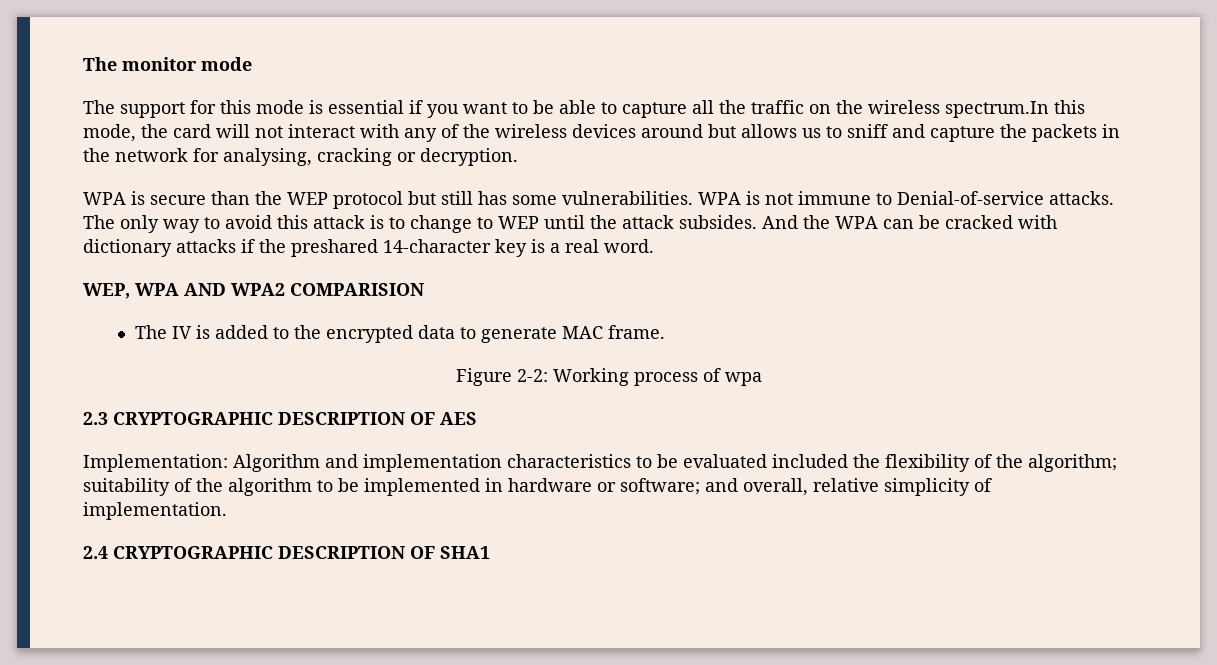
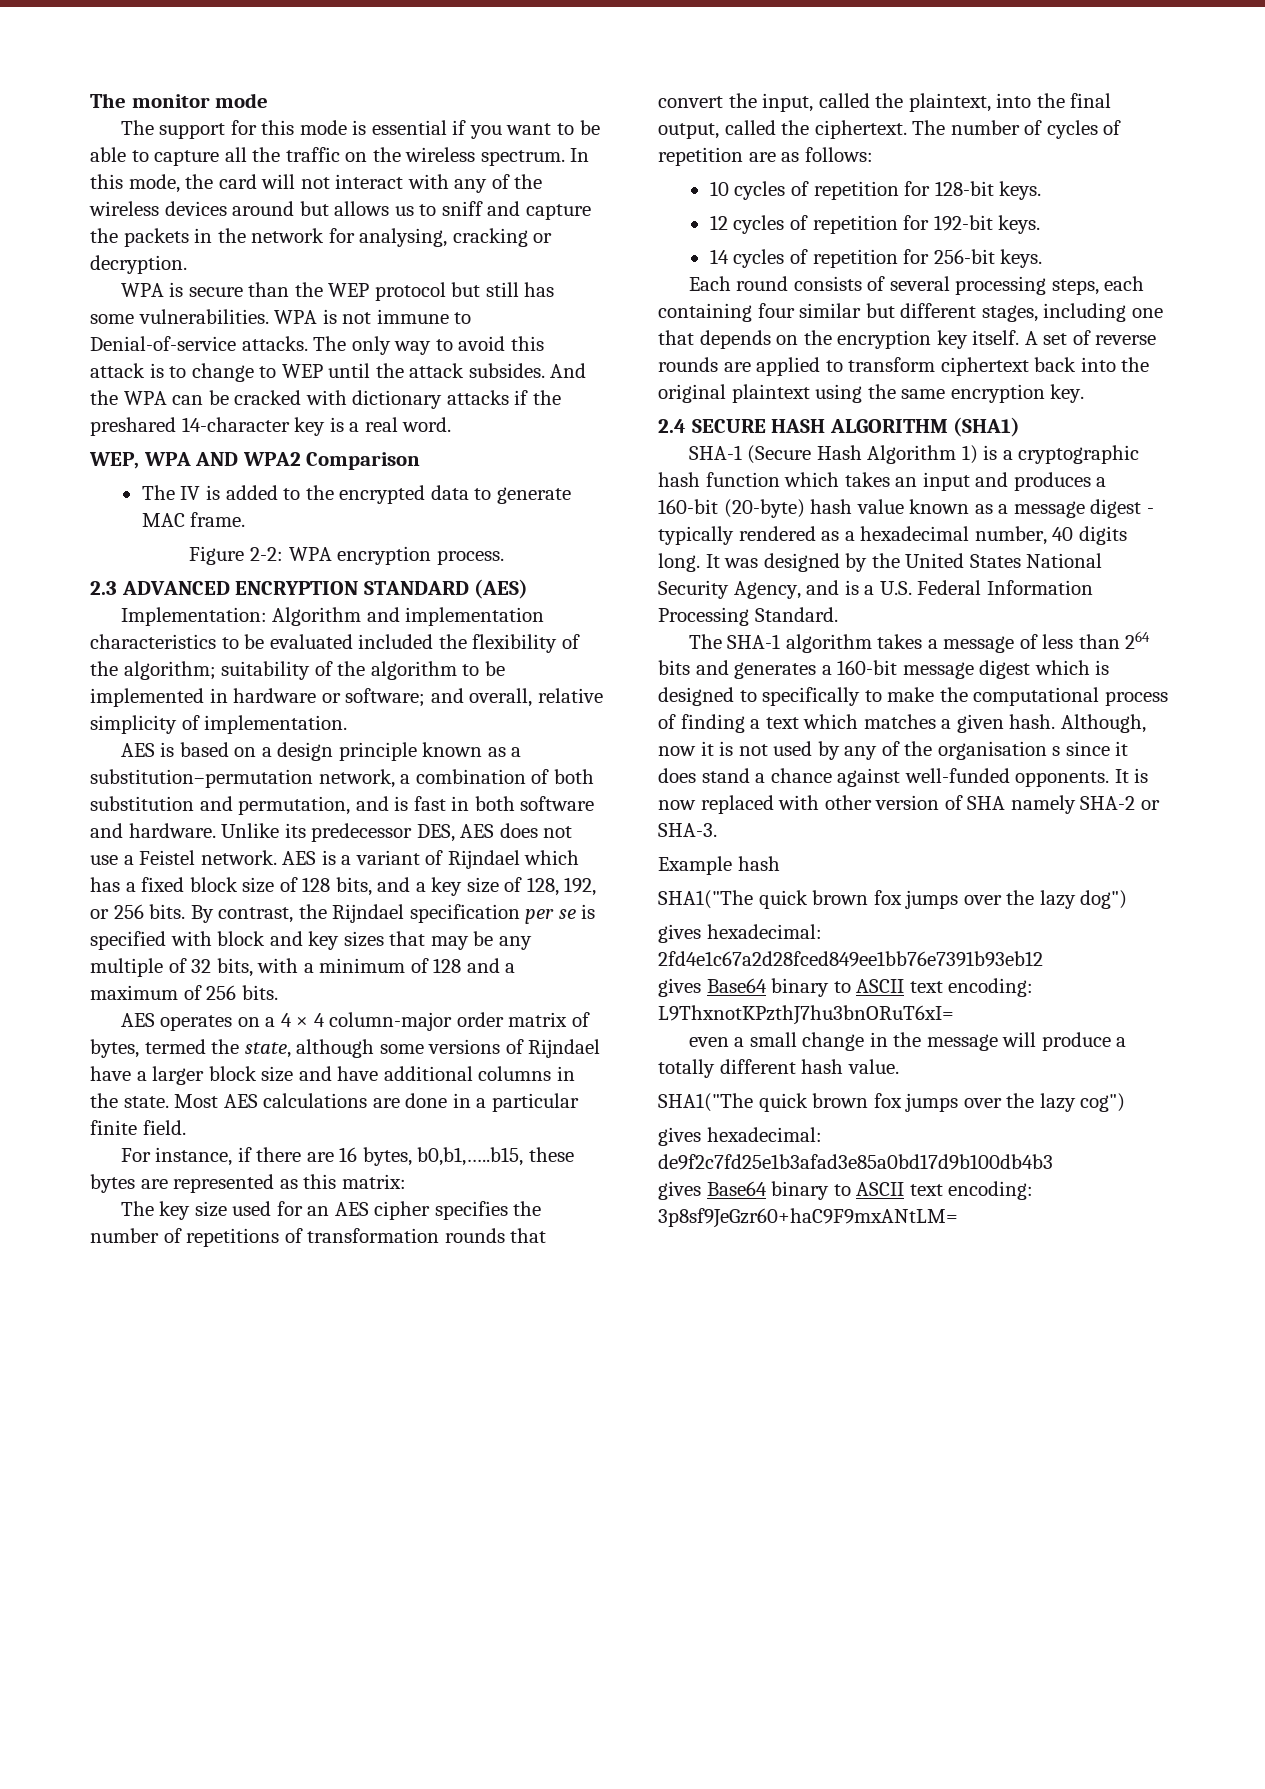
[945,101,1049,118] spectrum.In -> [480,148,590,166] spectrum. In
[290,283,424,296] COMPARISION -> [306,452,421,470] Comparison
[552,368,762,386] [83,412,477,425] Working process of wpa // 2.3 CRYPTOGRAPHIC DESCRIPTION OF AES -> [288,546,504,565] [90,579,529,599] WPA encryption process. // 2.3 ADVANCED ENCRYPTION STANDARD (AES)
[83,546,490,559] 2.4 CRYPTOGRAPHIC DESCRIPTION OF SHA1 -> [120,742,522,761] [90,769,594,788] [90,796,595,815] [90,823,573,842] [90,850,580,869] [90,877,597,896] [90,904,596,924] [90,931,532,950] [90,958,516,977] [90,985,278,1000] [120,1012,590,1031] [90,1039,601,1058] [90,1066,575,1085] [90,1093,579,1112] [90,1120,186,1135] [120,1147,574,1166] [90,1174,406,1193] [120,1201,542,1220] [90,1228,547,1247] [658,93,1112,112] [658,120,1122,139] [658,147,873,166] [709,181,1042,200] [709,215,1041,234] [709,249,1043,268] [688,276,1145,295] [658,303,1163,322] [658,330,1157,349] [658,357,1150,376] [658,384,1085,403] [658,417,1021,437] [688,445,1140,464] [658,472,1107,491] [658,499,1154,518] [658,526,1127,545] [658,553,1103,572] [658,580,1093,599] [658,607,838,626] [688,631,1151,653] [658,660,1110,679] [658,687,1168,706] [658,714,1146,733] [658,741,1129,760] [658,768,1149,787] [658,795,1160,814] [658,823,717,837] [658,856,780,875] [658,890,1128,909] [658,924,822,943] [658,951,1043,967] [658,978,1034,997] [658,1005,954,1025] [688,1032,1127,1051] [658,1059,899,1078] [658,1093,1126,1112] [658,1127,822,1146] [658,1154,1053,1170] [658,1181,1034,1200] [658,1208,958,1228] AES is based on a design principle known as a substitution–permutation network, a combination of both substitution and permutation, and is fast in both software and hardware. Unlike its predecessor DES, AES does not use a Feistel network. AES is a variant of Rijndael which has a fixed block size of 128 bits, and a key size of 128, 192, or 256 bits. By contrast, the Rijndael specification per se is specified with block and key sizes that may be any multiple of 32 bits, with a minimum of 128 and a maximum of 256 bits. // AES operates on a 4 × 4 column-major order matrix of bytes, termed the state, although some versions of Rijndael have a larger block size and have additional columns in the state. Most AES calculations are done in a particular finite field. // For instance, if there are 16 bytes, b0,b1,…..b15, these bytes are represented as this matrix: // The key size used for an AES cipher specifies the number of repetitions of transformation rounds that convert the input, called the plaintext, into the final output, called the ciphertext. The number of cycles of repetition are as follows: // 10 cycles of repetition for 128-bit keys. // 12 cycles of repetition for 192-bit keys. // 14 cycles of repetition for 256-bit keys. // Each round consists of several processing steps, each containing four similar but different stages, including one that depends on the encryption key itself. A set of reverse rounds are applied to transform ciphertext back into the original plaintext using the same encryption key. // 2.4 SECURE HASH ALGORITHM (SHA1) // SHA-1 (Secure Hash Algorithm 1) is a cryptographic hash function which takes an input and produces a 160-bit (20-byte) hash value known as a message digest - typically rendered as a hexadecimal number, 40 digits long. It was designed by the United States National Security Agency, and is a U.S. Federal Information Processing Standard. // The SHA-1 algorithm takes a message of less than 264 bits and generates a 160-bit message digest which is designed to specifically to make the computational process of finding a text which matches a given hash. Although, now it is not used by any of the organisation s since it does stand a chance against well-funded opponents. It is now replaced with other version of SHA namely SHA-2 or SHA-3. // Example hash // SHA1("The quick brown fox jumps over the lazy dog") // gives hexadecimal: 2fd4e1c67a2d28fced849ee1bb76e7391b93eb12 // gives Base64 binary to ASCII text encoding: L9ThxnotKPzthJ7hu3bnORuT6xI= // even a small change in the message will produce a totally different hash value. // SHA1("The quick brown fox jumps over the lazy cog") // gives hexadecimal: de9f2c7fd25e1b3afad3e85a0bd17d9b100db4b3 // gives Base64 binary to ASCII text encoding: 3p8sf9JeGzr60+haC9F9mxANtLM=

